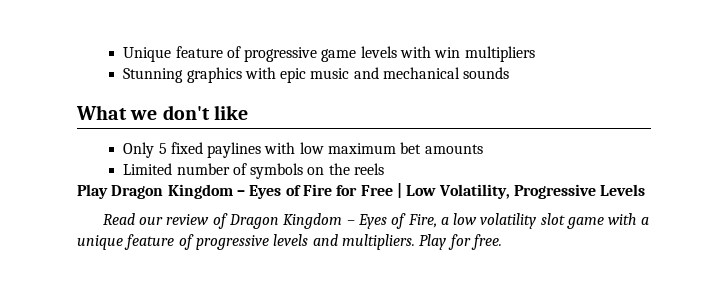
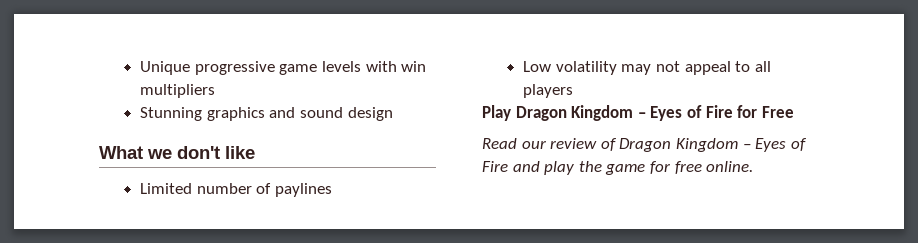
[175,46,241,58] feature of -> (191, 68) none
[244,67,510,83] [76,105,249,120] [123,142,483,158] [123,163,385,179] with epic music and mechanical sounds // What we don't like // Only 5 fixed paylines with low maximum bet amounts // Limited number of symbols on the reels -> [269,107,393,121] [99,146,255,159] [140,183,332,197] [523,61,771,75] [523,84,574,98] and sound design // What we don't like // Limited number of paylines // Low volatility may not appeal to all players
[396,183,646,199] | Low Volatility, Progressive Levels -> (794, 112) none
[407,213,649,229] [77,234,502,250] Fire, a low volatility slot game with a unique feature of progressive levels and multipliers. Play for free. -> [482,161,754,175] Fire and play the game for free online.

